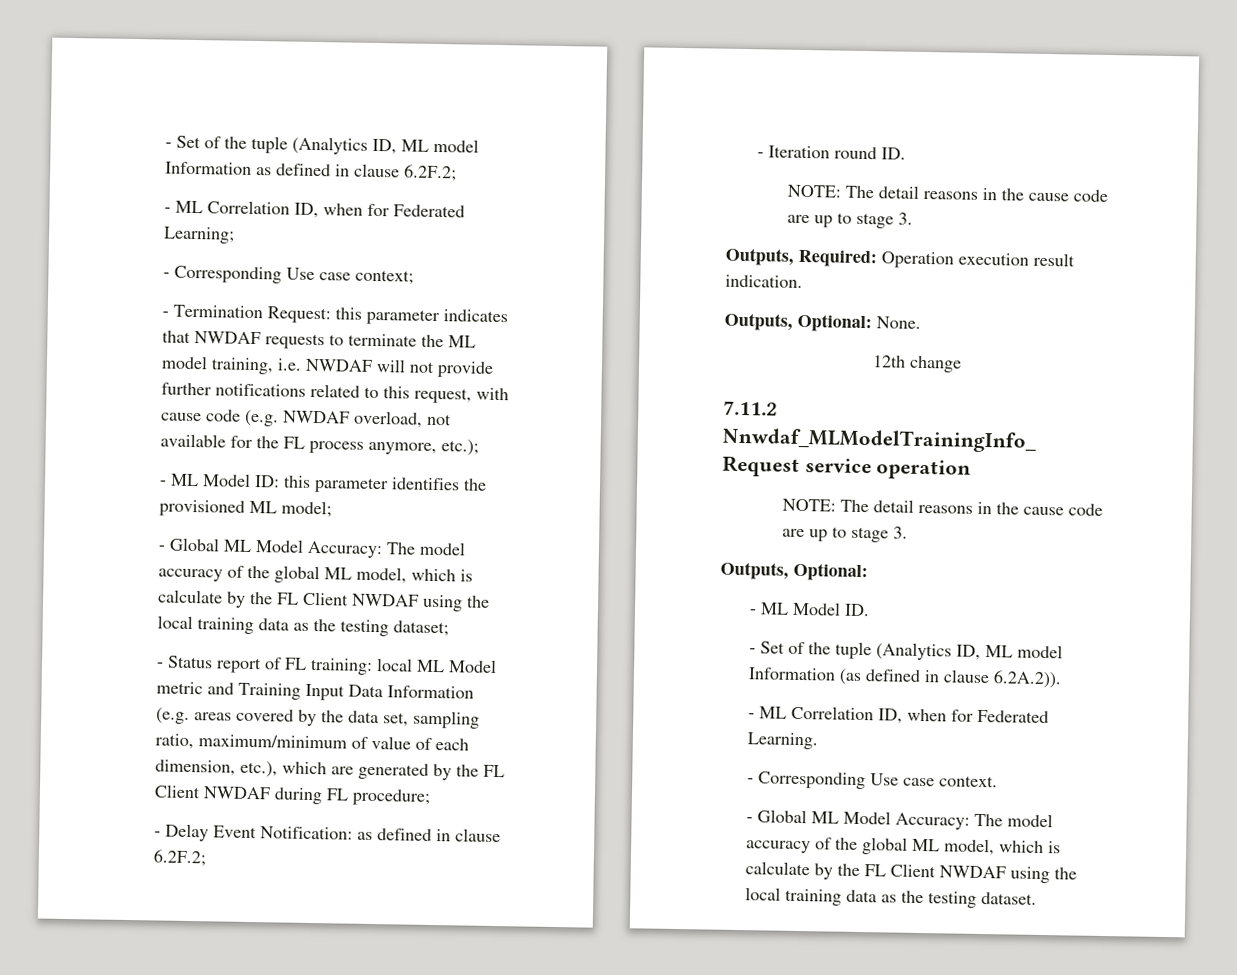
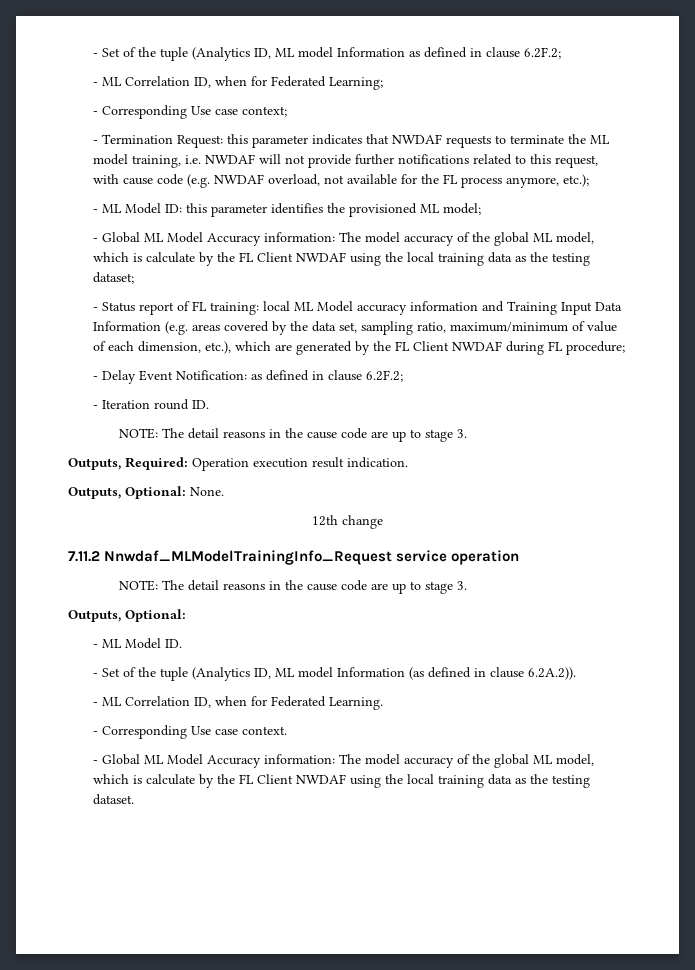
[307,540,384,559] Accuracy: -> [207,232,336,246] Accuracy information:
[156,681,204,695] metric -> [357,301,479,315] accuracy information
[895,812,971,830] Accuracy: -> [207,754,336,768] Accuracy information:

